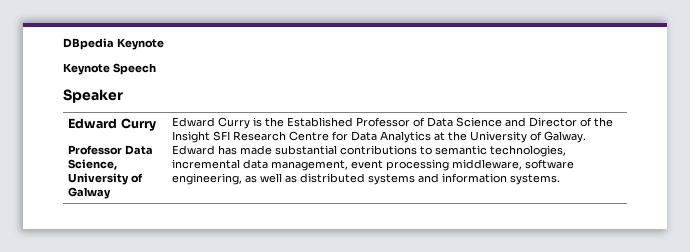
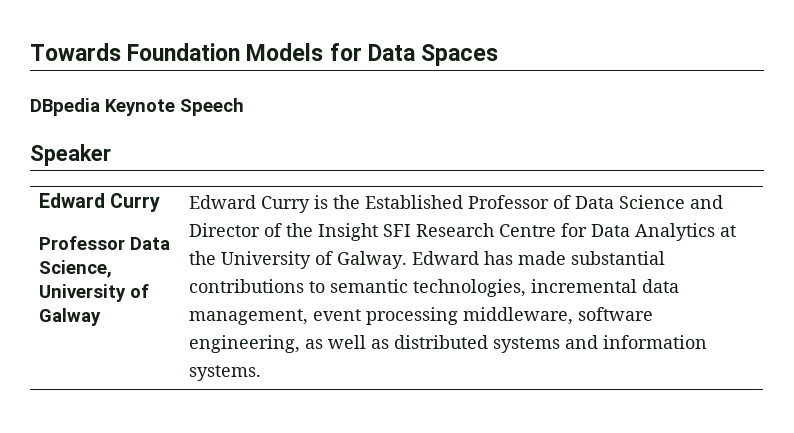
(63, 44) none -> [30,43,499,66] Towards Foundation Models for Data Spaces //
[63,63,110,75] // Keynote -> (175, 107) none

